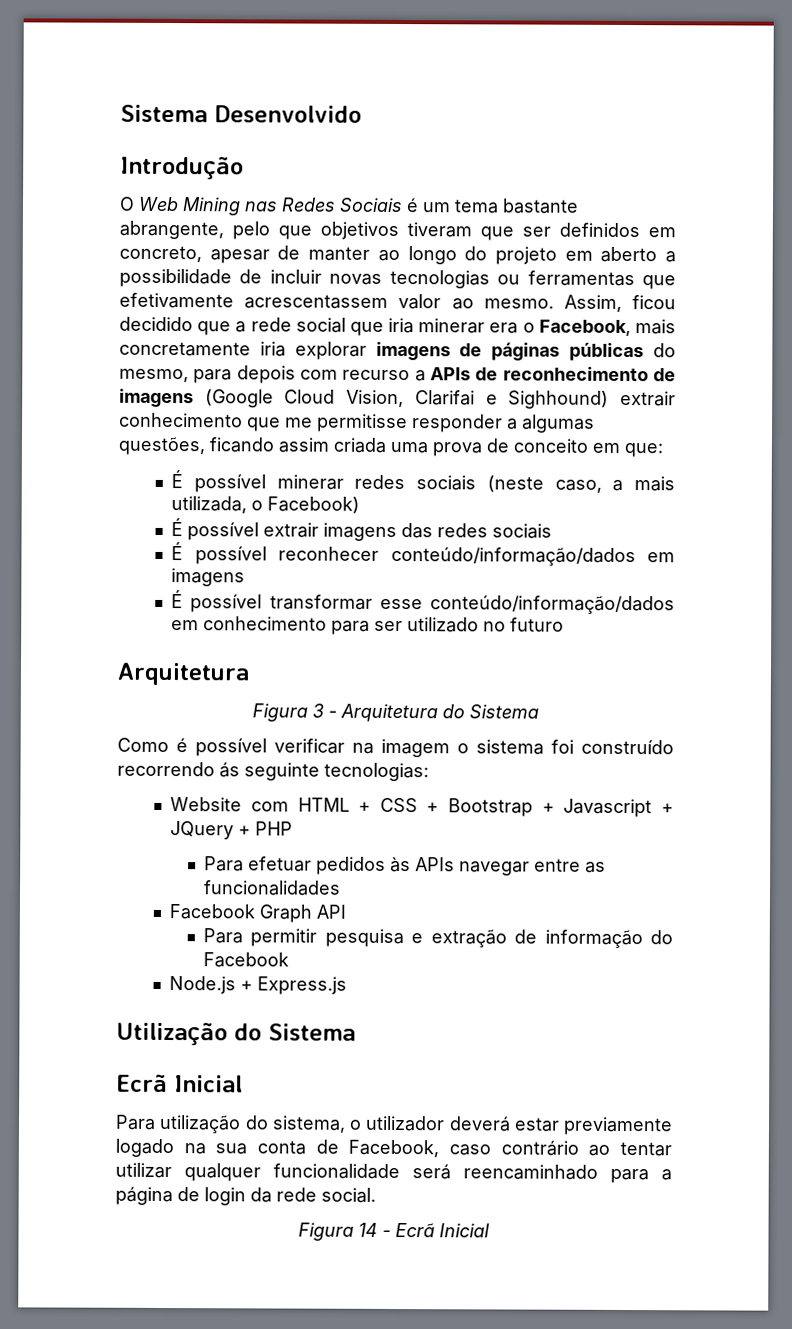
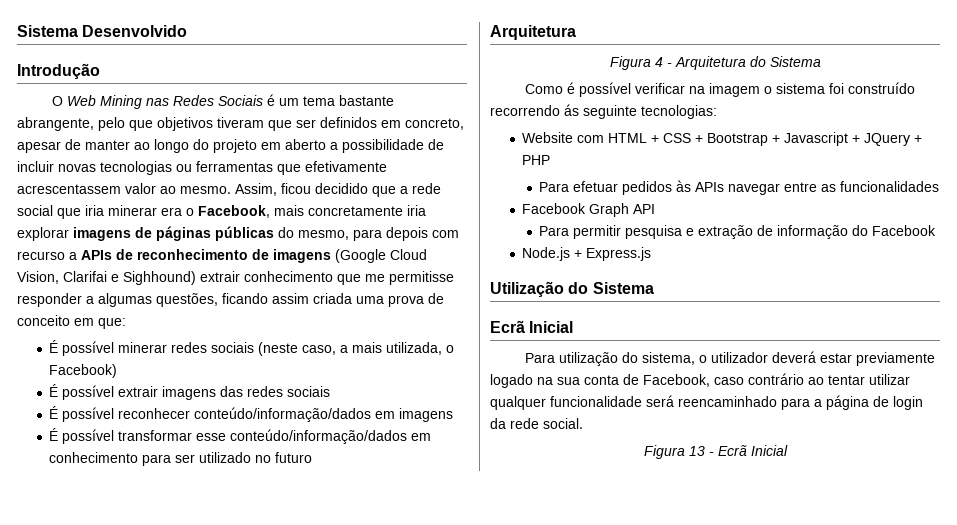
[312,703,324,718] 3 -> [654,57,663,67] 4
[358,1222,378,1237] 14 -> [688,446,705,456] 13

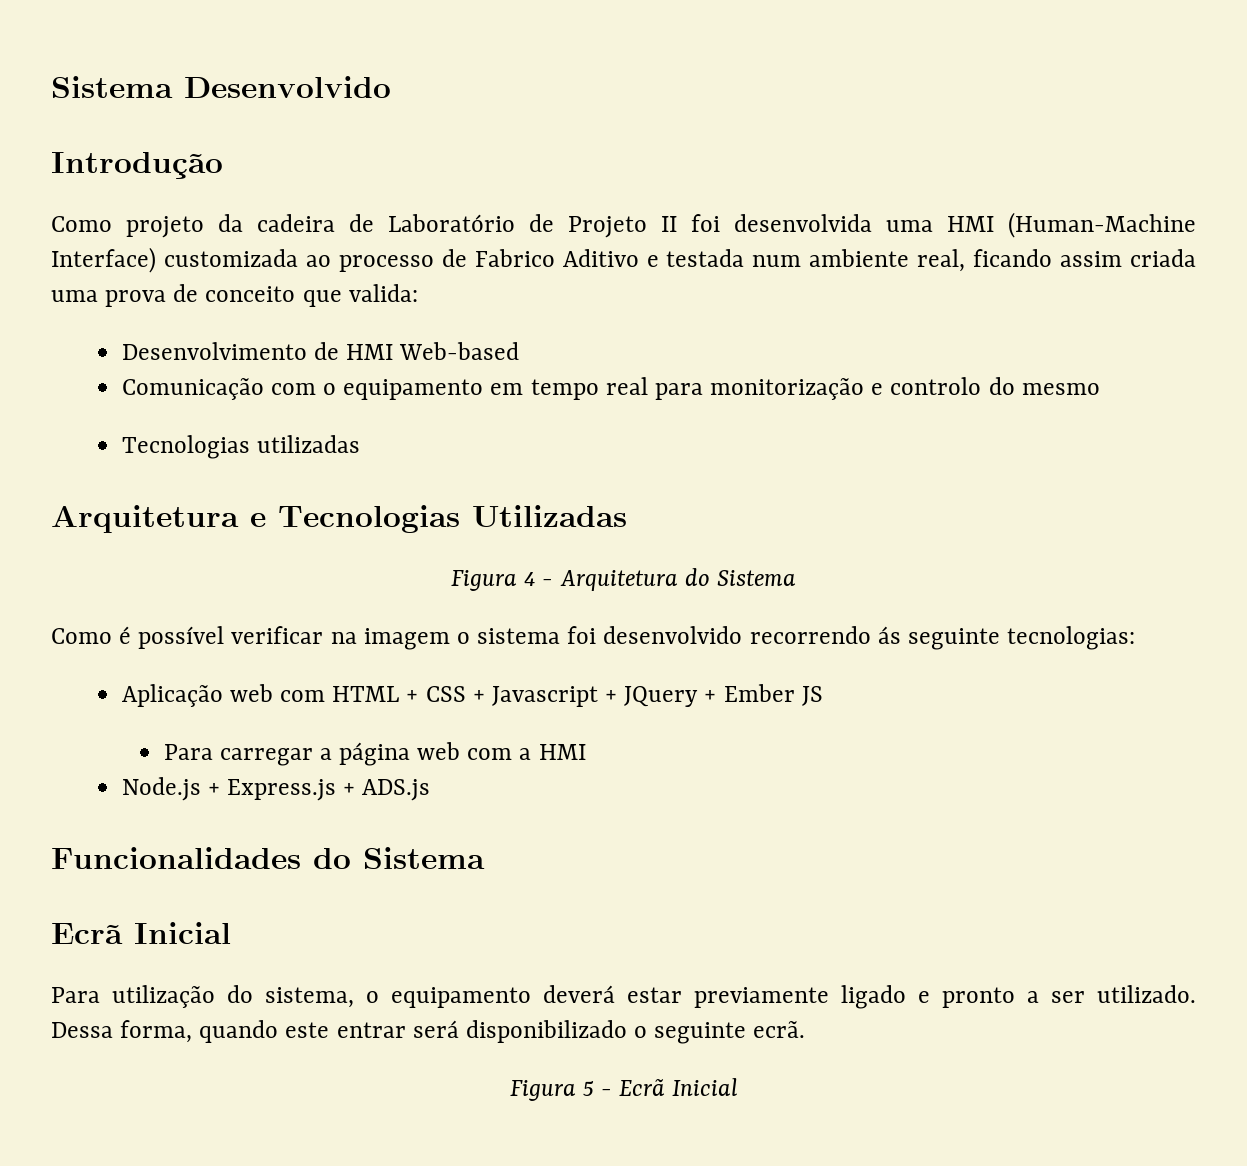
[52,94,395,109] [17,117,464,131] [17,139,444,153] [17,161,387,175] [17,183,441,197] [17,205,426,219] [17,226,459,241] [17,249,427,263] [17,271,454,285] [17,293,218,307] O Web Mining nas Redes Sociais é um tema bastante abrangente, pelo que objetivos tiveram que ser definidos em concreto, apesar de manter ao longo do projeto em aberto a possibilidade de incluir novas tecnologias ou ferramentas que efetivamente acrescentassem valor ao mesmo. Assim, ficou decidido que a rede social que iria minerar era o Facebook, mais concretamente iria explorar imagens de páginas públicas do mesmo, para depois com recurso a APIs de reconhecimento de imagens (Google Cloud Vision, Clarifai e Sighhound) extrair conhecimento que me permitisse responder a algumas questões, -> [51,212,1196,238] [51,247,966,273] Como projeto da cadeira de Laboratório de Projeto II foi desenvolvida uma HMI (Human-Machine Interface) customizada ao processo de Fabrico Aditivo e testada num ambiente real,
[74,318,126,329] [49,340,455,356] [49,364,118,378] [49,384,331,400] [49,406,454,422] [49,428,432,444] [49,452,313,466] [490,25,576,40] em que: // É possível minerar redes sociais (neste caso, a mais utilizada, o Facebook) // É possível extrair imagens das redes sociais // É possível reconhecer conteúdo/informação/dados em imagens // É possível transformar esse conteúdo/informação/dados em conhecimento para ser utilizado no futuro // Arquitetura -> [302,284,418,307] [121,342,520,360] [121,377,1100,400] [121,435,360,459] [51,505,627,533] que valida: // Desenvolvimento de HMI Web-based // Comunicação com o equipamento em tempo real para monitorização e controlo do mesmo // Tecnologias utilizadas // Arquitetura e Tecnologias Utilizadas
[848,82,916,94] construído -> [603,626,743,644] desenvolvido
[522,132,574,143] Website -> [121,684,273,707] Aplicação web
[707,133,781,146] Bootstrap + -> (485, 696) none
[522,155,551,165] [539,180,940,195] [522,203,656,217] [539,225,937,239] PHP // Para efetuar pedidos às APIs navegar entre as funcionalidades // Facebook Graph API // Para permitir pesquisa e extração de informação do Facebook -> [723,684,823,706] [163,742,586,766] Ember JS // Para carregar a página web com a HMI
[490,281,564,297] // Utilização -> [343,779,431,801] [51,847,301,869] + ADS.js // Funcionalidades
[711,352,769,363] utilizador -> [391,987,531,1008] equipamento
[490,373,910,388] [490,395,923,410] [490,418,583,429] [643,445,705,459] logado na sua conta de Facebook, caso contrário ao tentar utilizar qualquer funcionalidade será reencaminhado para a página de login da rede social. // Figura 13 -> [841,985,1196,1009] [51,1020,806,1044] [509,1080,594,1101] ligado e pronto a ser utilizado. Dessa forma, quando este entrar será disponibilizado o seguinte ecrã. // Figura 5

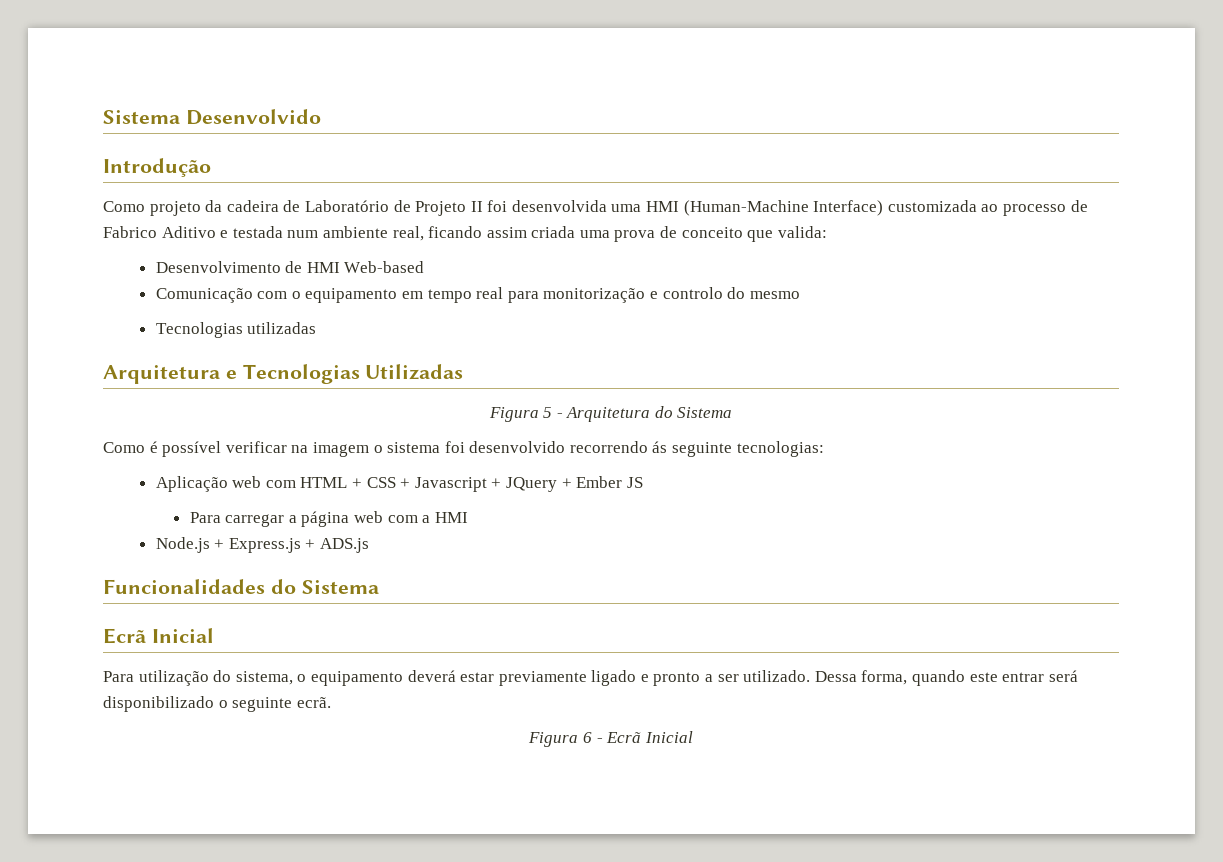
[524,572,536,586] 4 -> [543,407,553,418] 5
[582,1081,594,1096] 5 -> [582,732,592,743] 6

